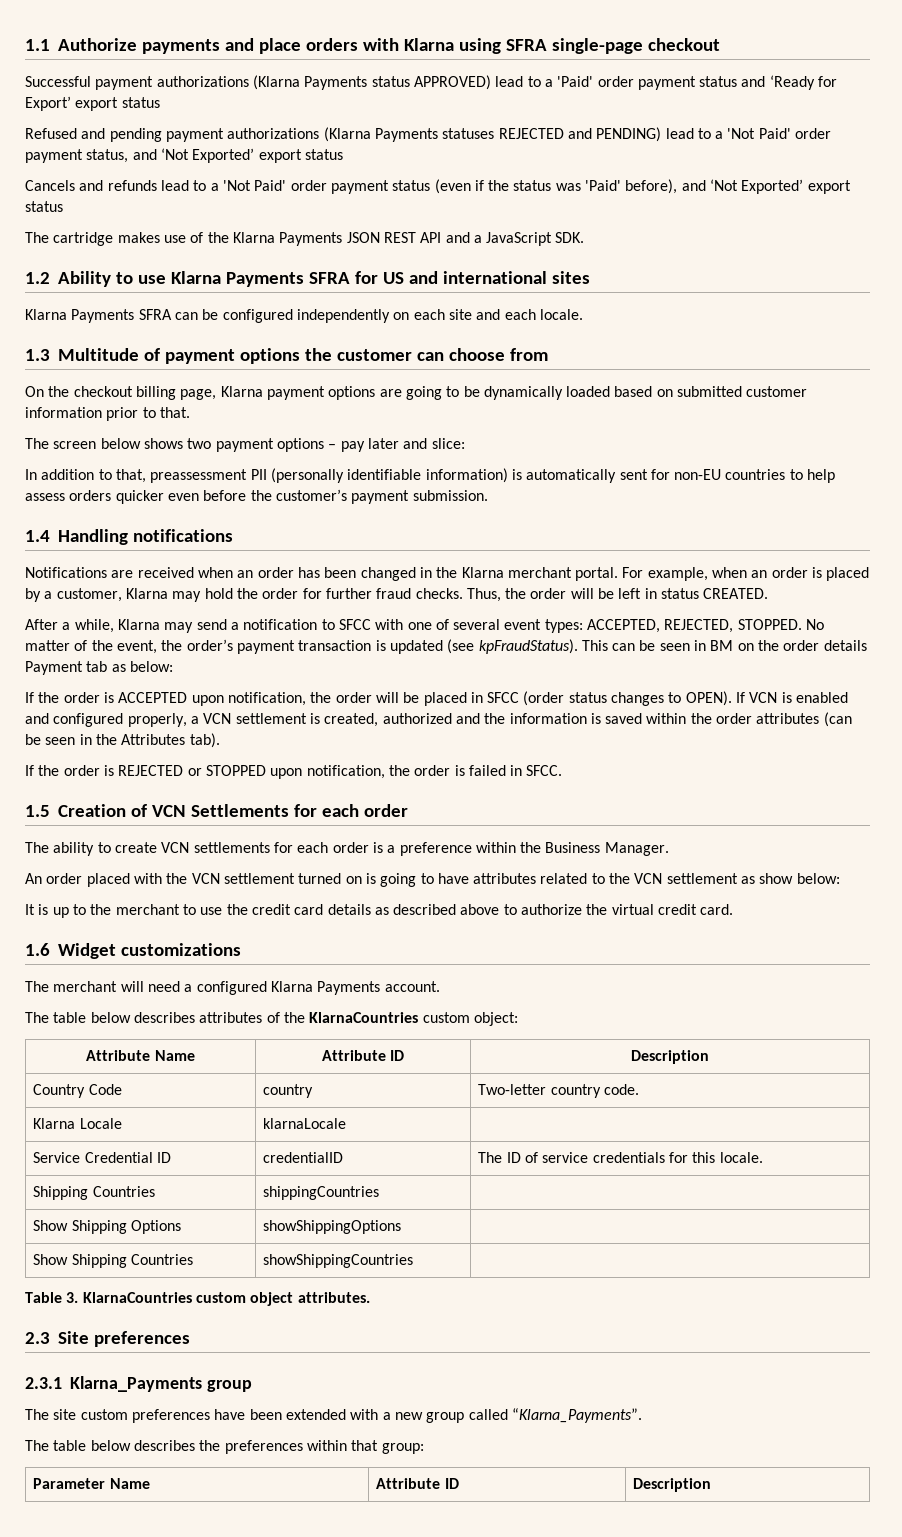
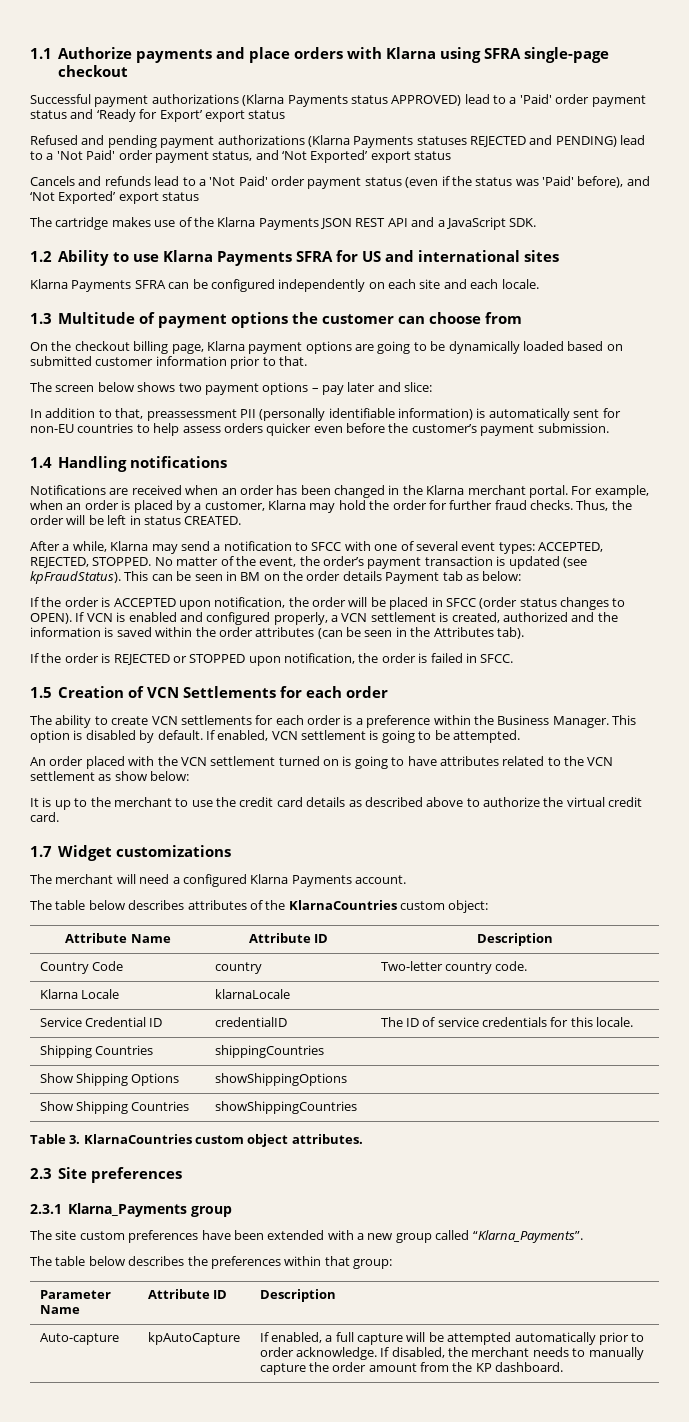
(669, 849) none -> [612,715,636,725] [30,730,520,743] This option is disabled by default. If enabled, VCN settlement is going to be attempted.
[25,943,50,956] 1.6 -> [30,846,52,857] 1.7
(712, 1485) none -> [39,1333,119,1345] [147,1332,240,1345] [259,1332,645,1345] [259,1347,644,1360] [259,1362,564,1375] // Auto-capture | kpAutoCapture | If enabled, a full capture will be attempted automatically prior to order acknowledge. If disabled, the merchant needs to manually capture the order amount from the KP dashboard.

